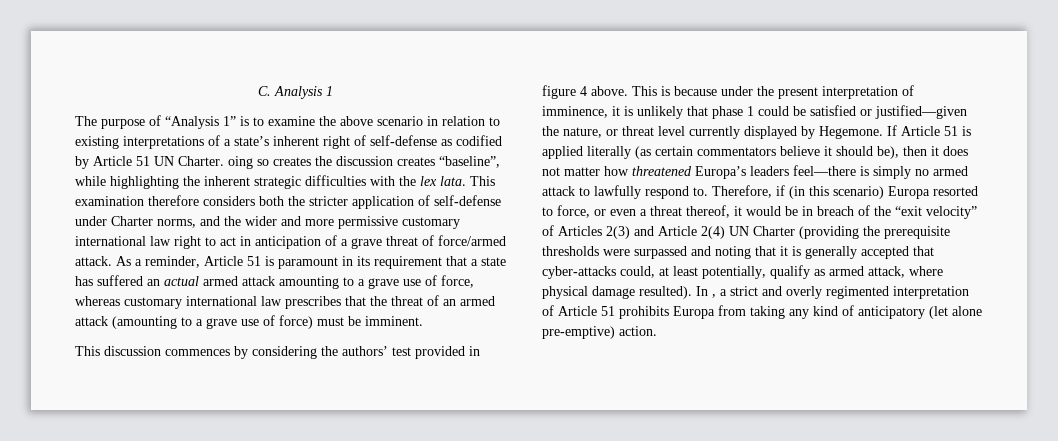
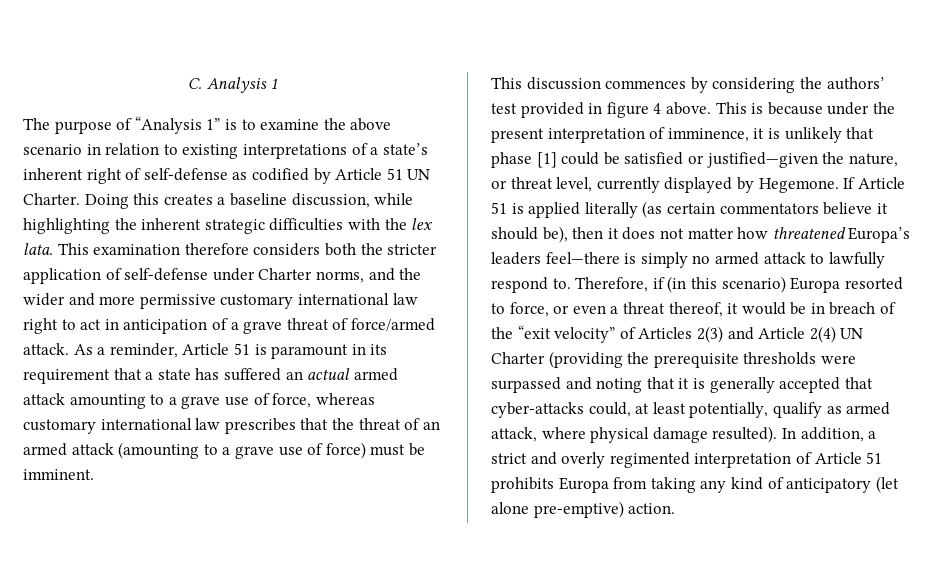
[228,156,500,169] oing so creates the discussion creates “baseline”, -> [84,193,370,209] Doing this creates a baseline discussion,
[747,106,754,116] 1 -> [536,152,557,168] [1]
[658,126,685,136] level -> [556,177,593,192] level,
[712,294,716,298] , -> [800,427,864,442] addition,

